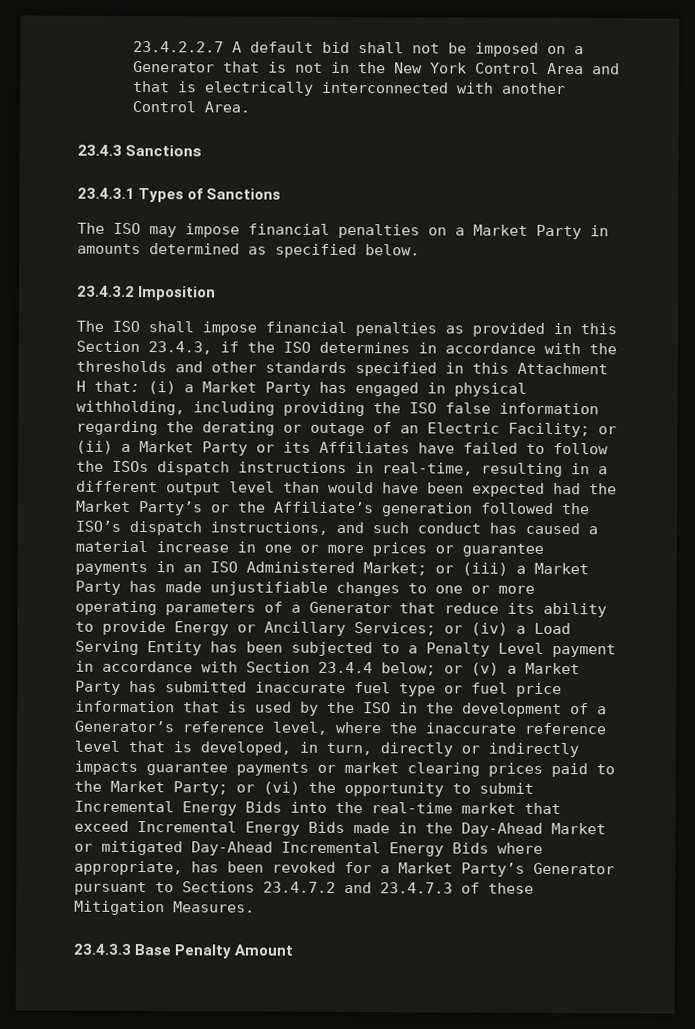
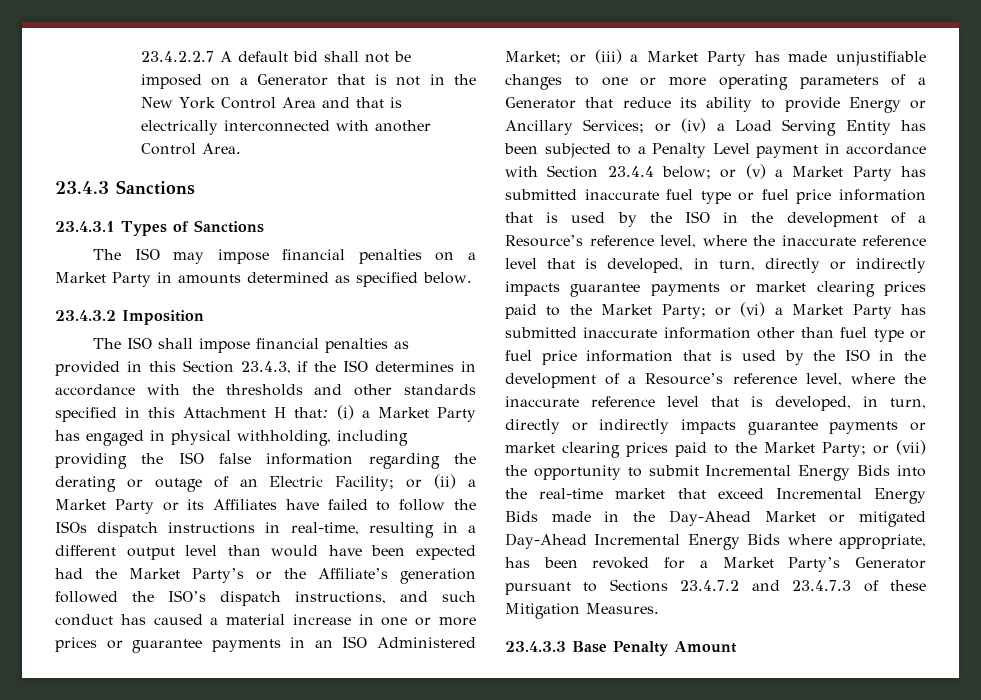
[74,720,175,733] Generator’s -> [505,235,583,247] Resource’s
(300, 788) none -> [774,304,926,319] [505,327,926,342] [505,349,927,365] [505,373,926,388] [505,396,926,411] [505,419,926,435] [505,440,926,458] a Market Party has submitted inaccurate information other than fuel type or fuel price information that is used by the ISO in the development of a Resource’s reference level, where the inaccurate reference level that is developed, in turn, directly or indirectly impacts guarantee payments or market clearing prices paid to the Market Party; or (vii)

